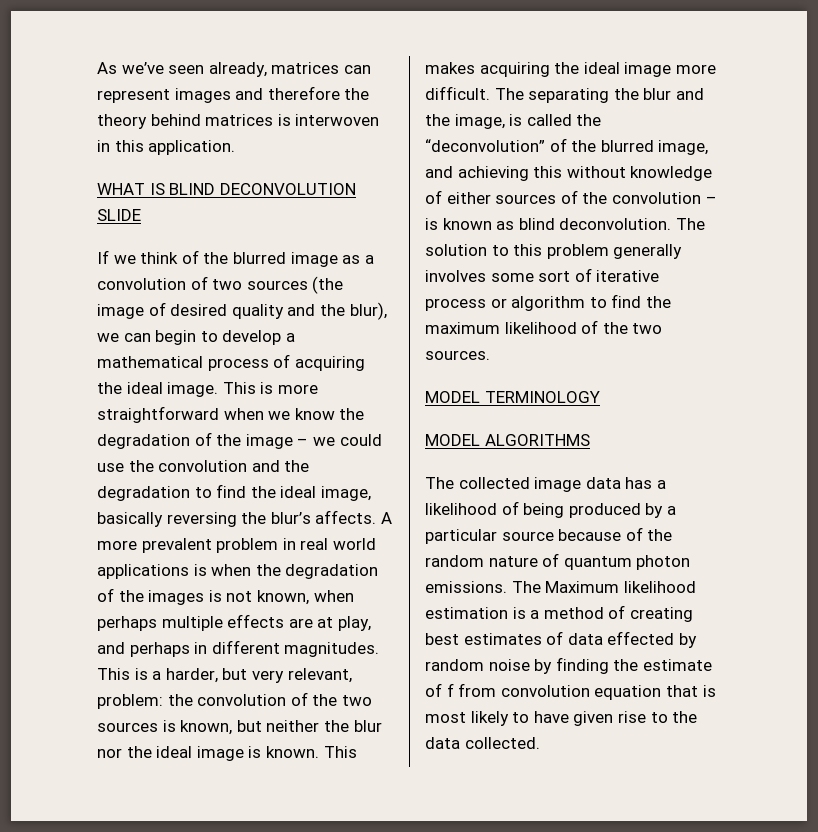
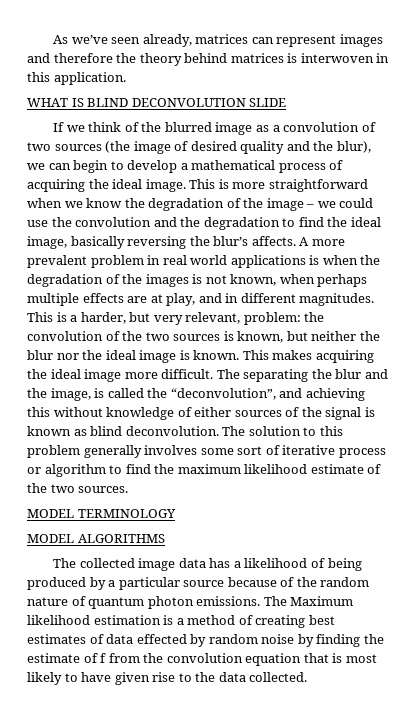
[129,642,190,657] perhaps -> (222, 298) none
[425,138,709,155] “deconvolution” of the blurred image, -> [170,388,276,400] “deconvolution”,
[611,192,717,204] convolution – -> [325,407,362,420] signal
(577, 328) none -> [310,464,364,474] estimate
(497, 690) none -> [143,653,164,663] the

